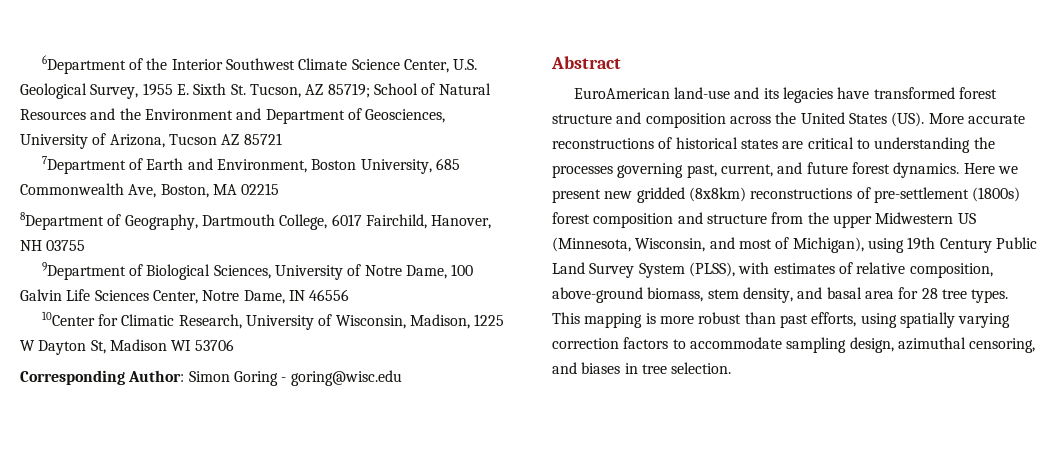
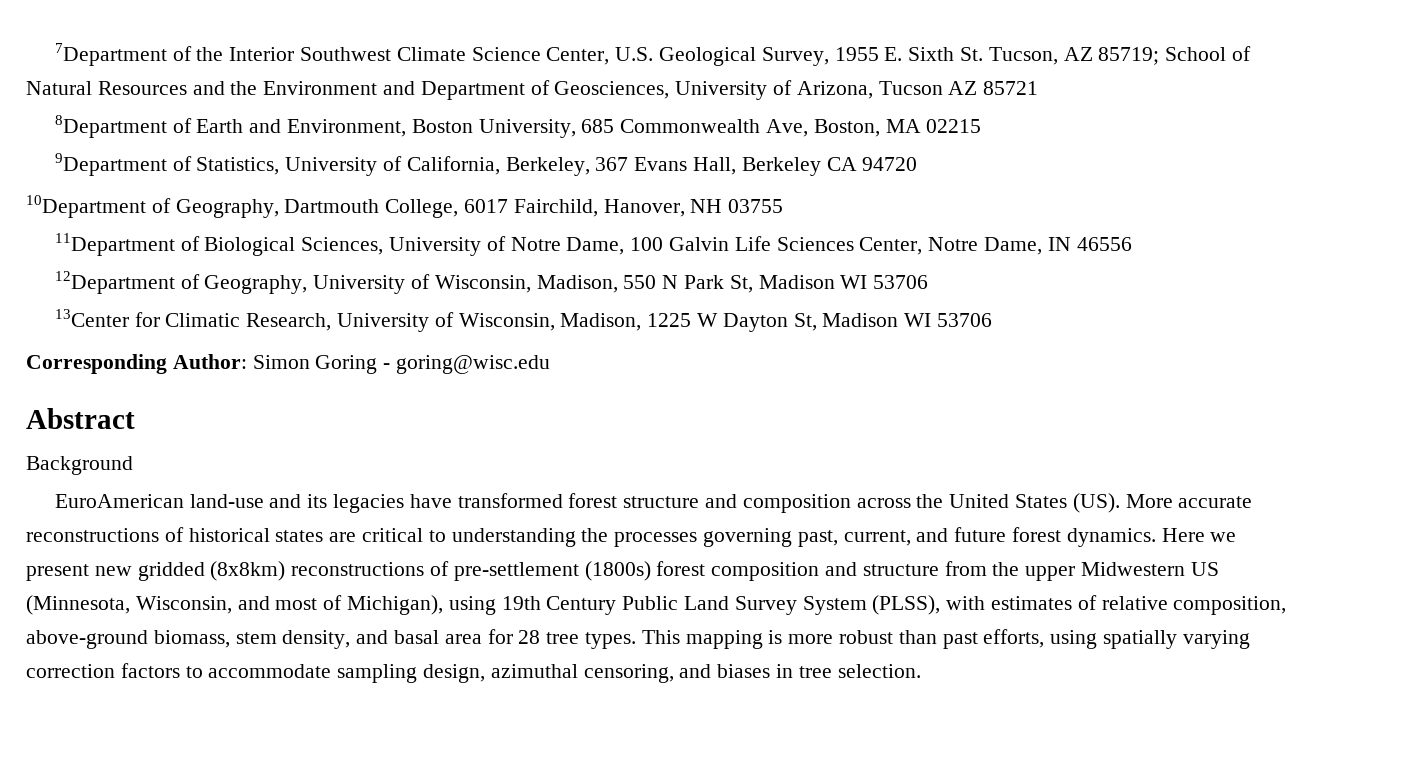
[41,55,126,74] 6Department -> [54,43,167,66] 7Department
[41,156,126,174] 7Department -> [54,115,167,138] 8Department
[20,212,104,230] 8Department -> [54,153,918,176] [26,195,146,218] 9Department of Statistics, University of California, Berkeley, 367 Evans Hall, Berkeley CA 94720 // 10Department
[41,262,126,280] 9Department -> [54,233,175,256] 11Department
[41,311,95,326] 10Center -> [54,271,929,294] [54,309,129,327] 12Department of Geography, University of Wisconsin, Madison, 550 N Park St, Madison WI 53706 // 13Center
(621, 62) none -> [26,456,133,475] // Background

